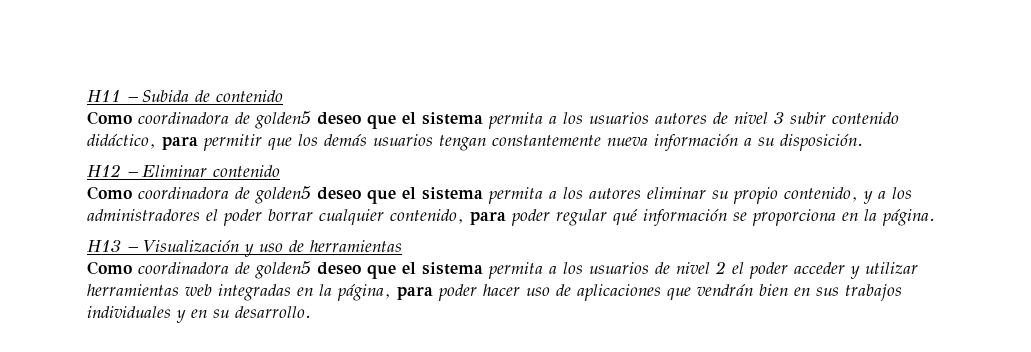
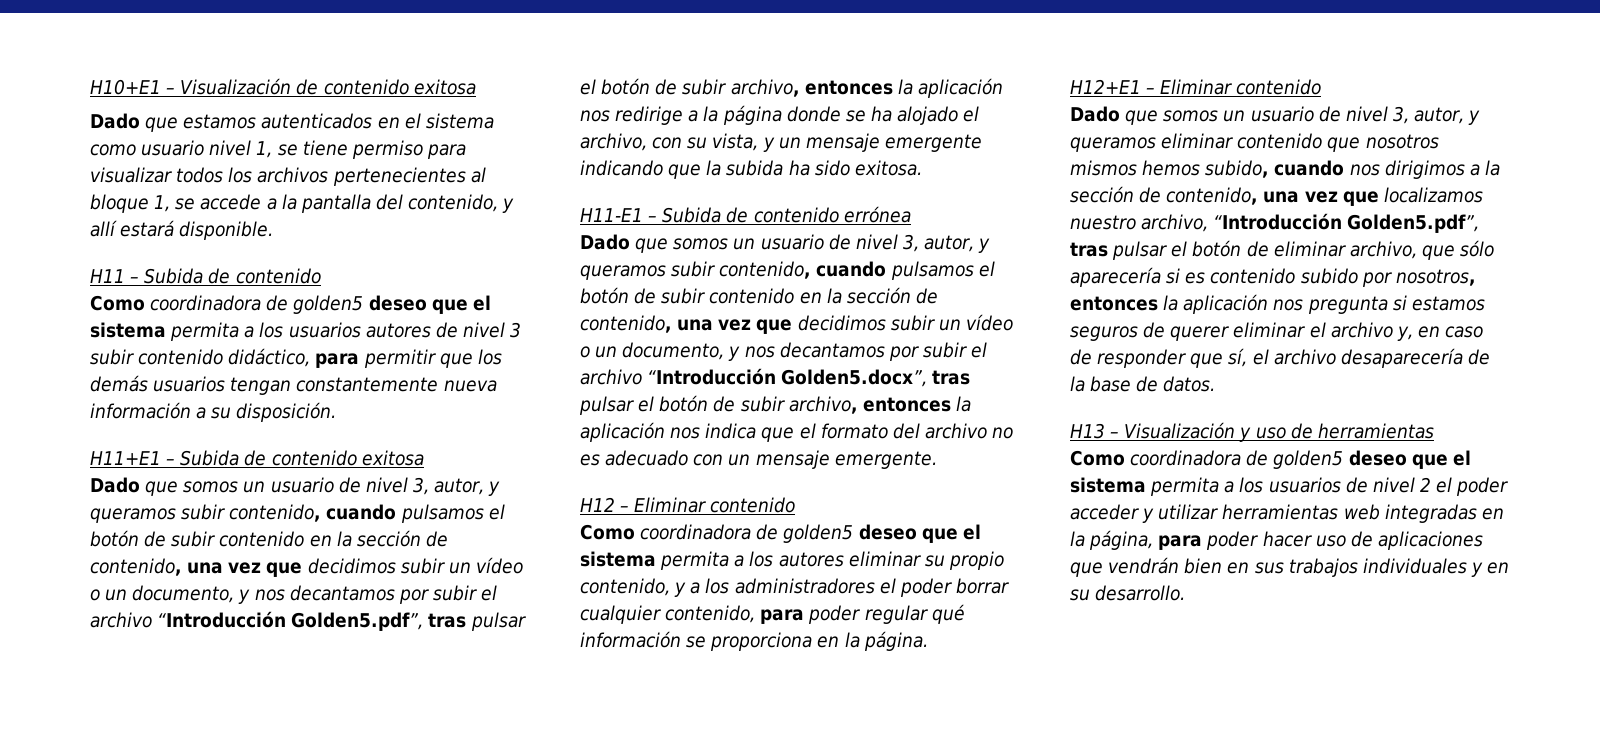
(87, 96) none -> [90,78,476,95] [90,113,494,132] [90,140,466,159] [90,167,486,186] [90,194,515,213] [90,220,274,240] H10+E1 – Visualización de contenido exitosa // Dado que estamos autenticados en el sistema como usuario nivel 1, se tiene permiso para visualizar todos los archivos pertenecientes al bloque 1, se accede a la pantalla del contenido, y allí estará disponible. //
(863, 142) none -> [90,450,424,466] [90,477,501,496] [90,504,505,523] [90,530,448,547] [90,557,523,577] [90,585,498,604] [90,611,526,631] [580,78,1003,98] [580,105,980,125] [580,133,982,152] [580,160,922,179] [580,206,911,223] [580,234,991,253] [580,261,995,280] [580,287,938,304] [580,314,1013,334] [580,342,988,361] [580,368,971,387] [579,395,971,415] [580,422,1014,442] [580,450,937,469] // H11+E1 – Subida de contenido exitosa // Dado que somos un usuario de nivel 3, autor, y queramos subir contenido, cuando pulsamos el botón de subir contenido en la sección de contenido, una vez que decidimos subir un vídeo o un documento, y nos decantamos por subir el archivo “Introducción Golden5.pdf”, tras pulsar el botón de subir archivo, entonces la aplicación nos redirige a la página donde se ha alojado el archivo, con su vista, y un mensaje emergente indicando que la subida ha sido exitosa. // H11-E1 – Subida de contenido errónea // Dado que somos un usuario de nivel 3, autor, y queramos subir contenido, cuando pulsamos el botón de subir contenido en la sección de contenido, una vez que decidimos subir un vídeo o un documento, y nos decantamos por subir el archivo “Introducción Golden5.docx”, tras pulsar el botón de subir archivo, entonces la aplicación nos indica que el formato del archivo no es adecuado con un mensaje emergente.
(935, 217) none -> [1070,79,1322,95] [1070,106,1481,125] [1070,133,1439,152] [1070,160,1500,179] [1070,186,1483,206] [1070,213,1480,233] [1070,240,1495,260] [1070,267,1476,287] [1070,294,1485,314] [1070,322,1484,341] [1070,348,1490,368] [1070,376,1216,392] // H12+E1 – Eliminar contenido // Dado que somos un usuario de nivel 3, autor, y queramos eliminar contenido que nosotros mismos hemos subido, cuando nos dirigimos a la sección de contenido, una vez que localizamos nuestro archivo, “Introducción Golden5.pdf”, tras pulsar el botón de eliminar archivo, que sólo aparecería si es contenido subido por nosotros, entonces la aplicación nos pregunta si estamos seguros de querer eliminar el archivo y, en caso de responder que sí, el archivo desaparecería de la base de datos.

